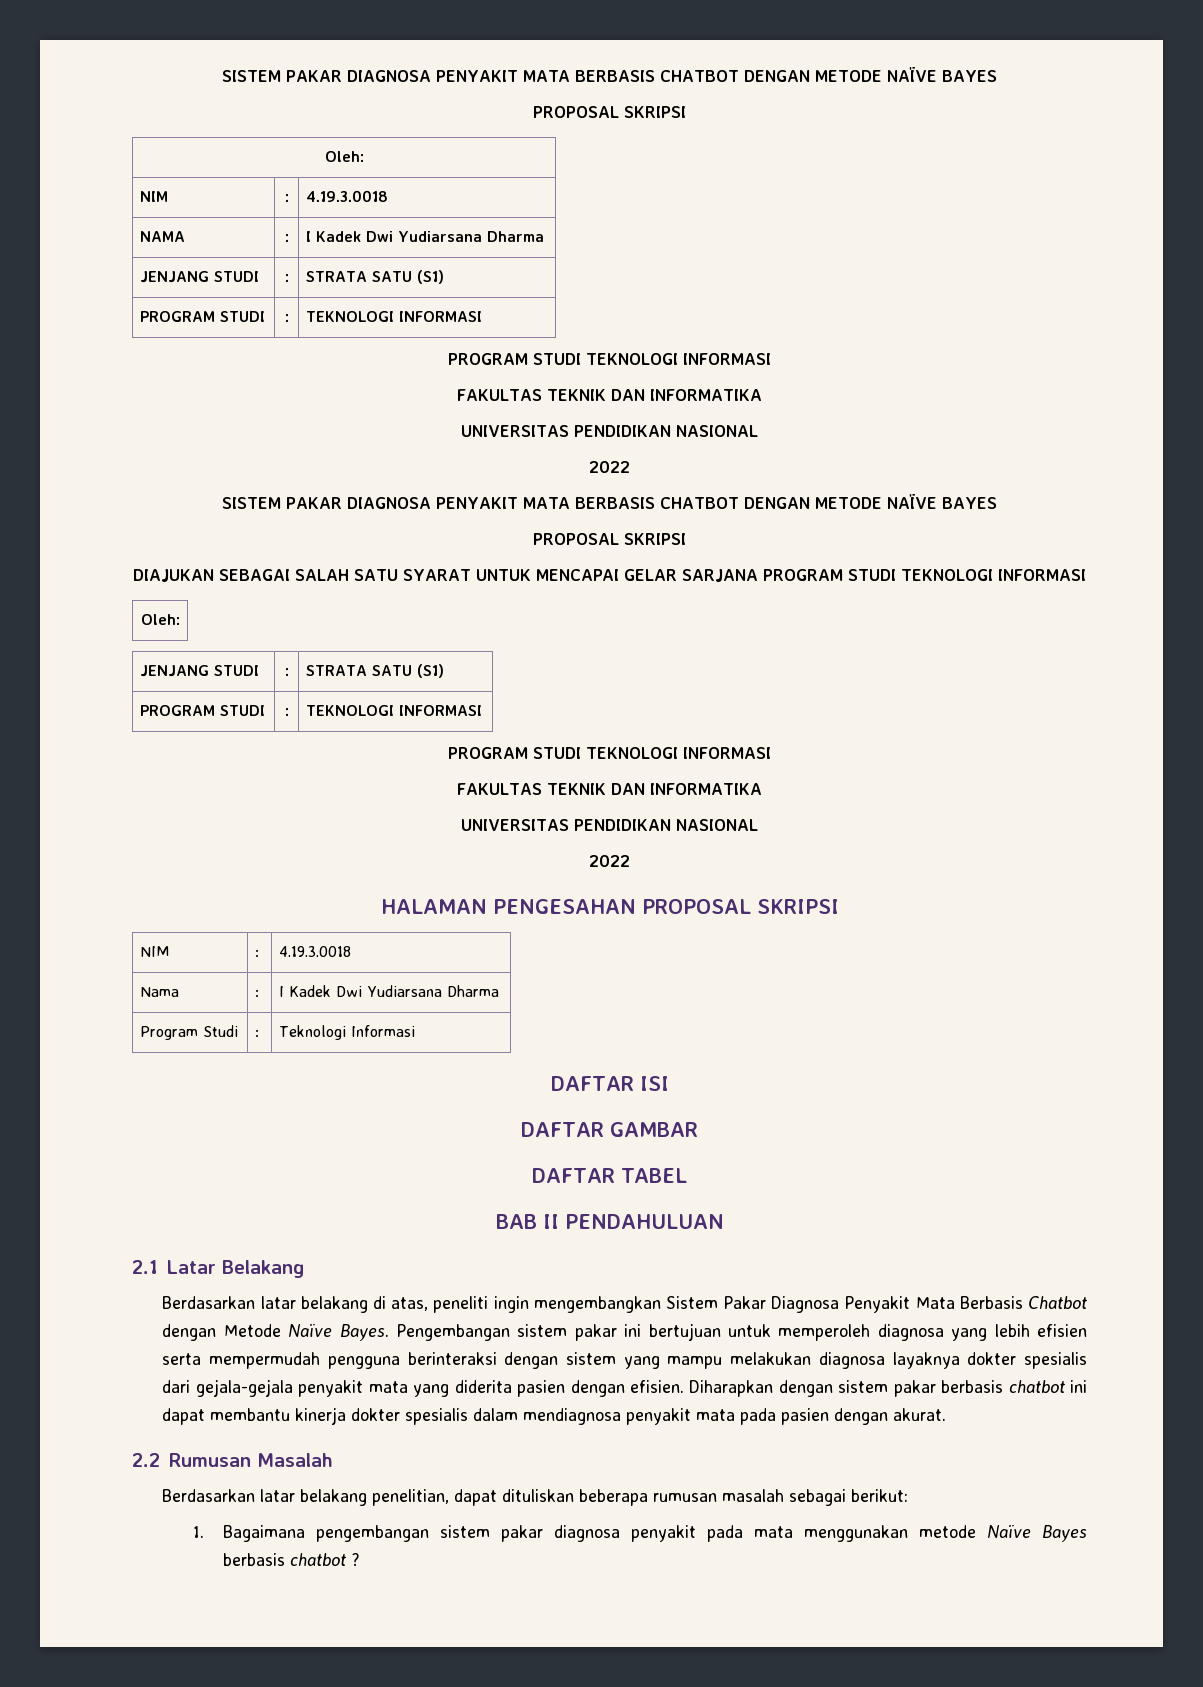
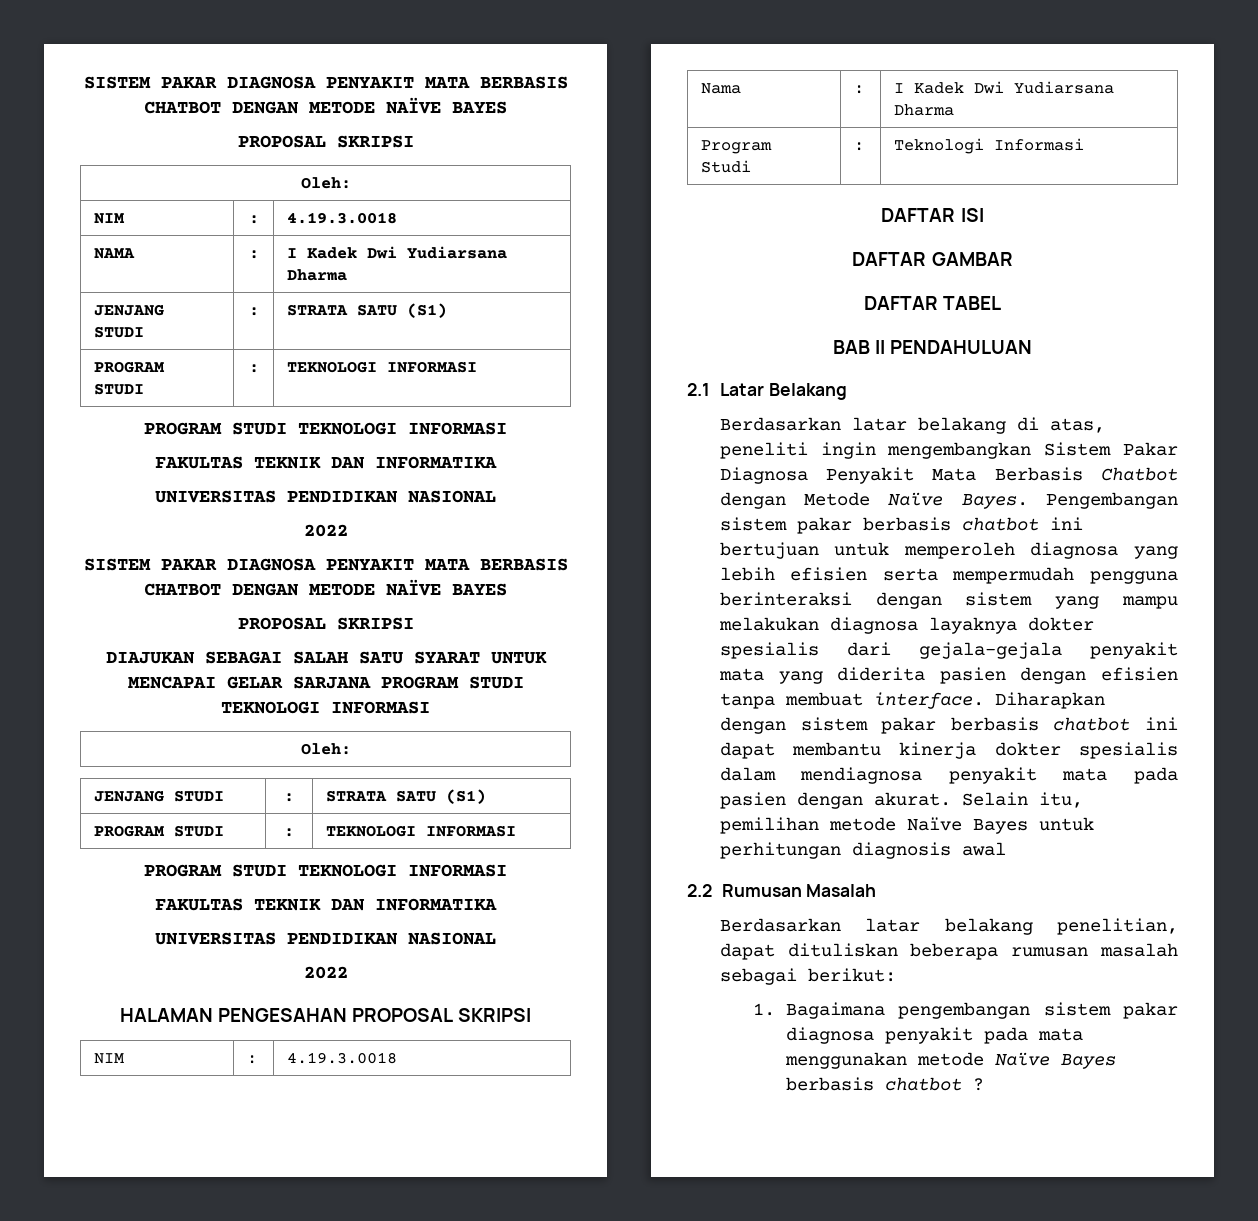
(617, 1332) none -> [862,517,1039,531] berbasis chatbot
[629,1380,684,1393] efisien. -> [1101,667,1178,681] [719,692,984,709] efisien tanpa membuat interface.
(947, 1414) none -> [961,792,1083,808] [719,817,1094,834] [719,842,1006,859] Selain itu, pemilihan metode Naïve Bayes untuk perhitungan diagnosis awal

